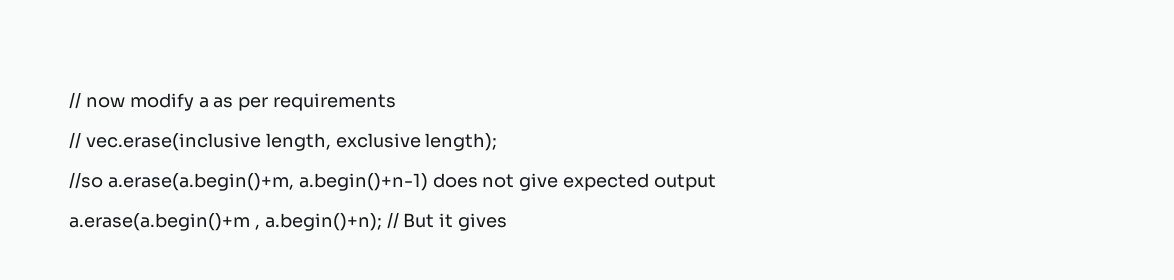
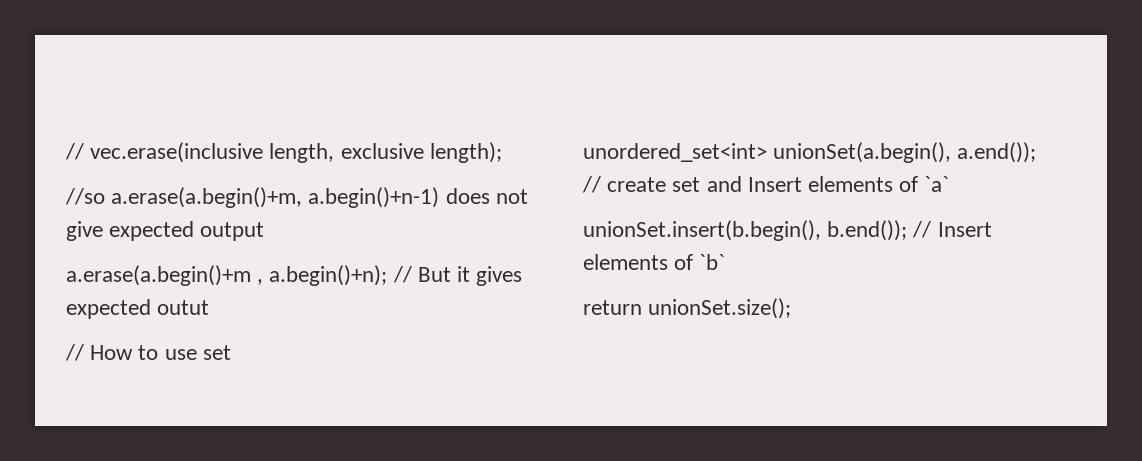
[69,92,397,111] [69,132,81,149] // now modify a as per requirements // // -> [65,143,84,160] //
(508, 222) none -> [66,299,210,319] [65,344,231,361] [583,142,1037,163] [582,176,950,193] [583,220,992,241] [583,254,726,270] [583,298,792,319] expected outut // // How to use set // unordered_set<int> unionSet(a.begin(), a.end()); // create set and Insert elements of `a` // unionSet.insert(b.begin(), b.end()); // Insert elements of `b` // return unionSet.size();

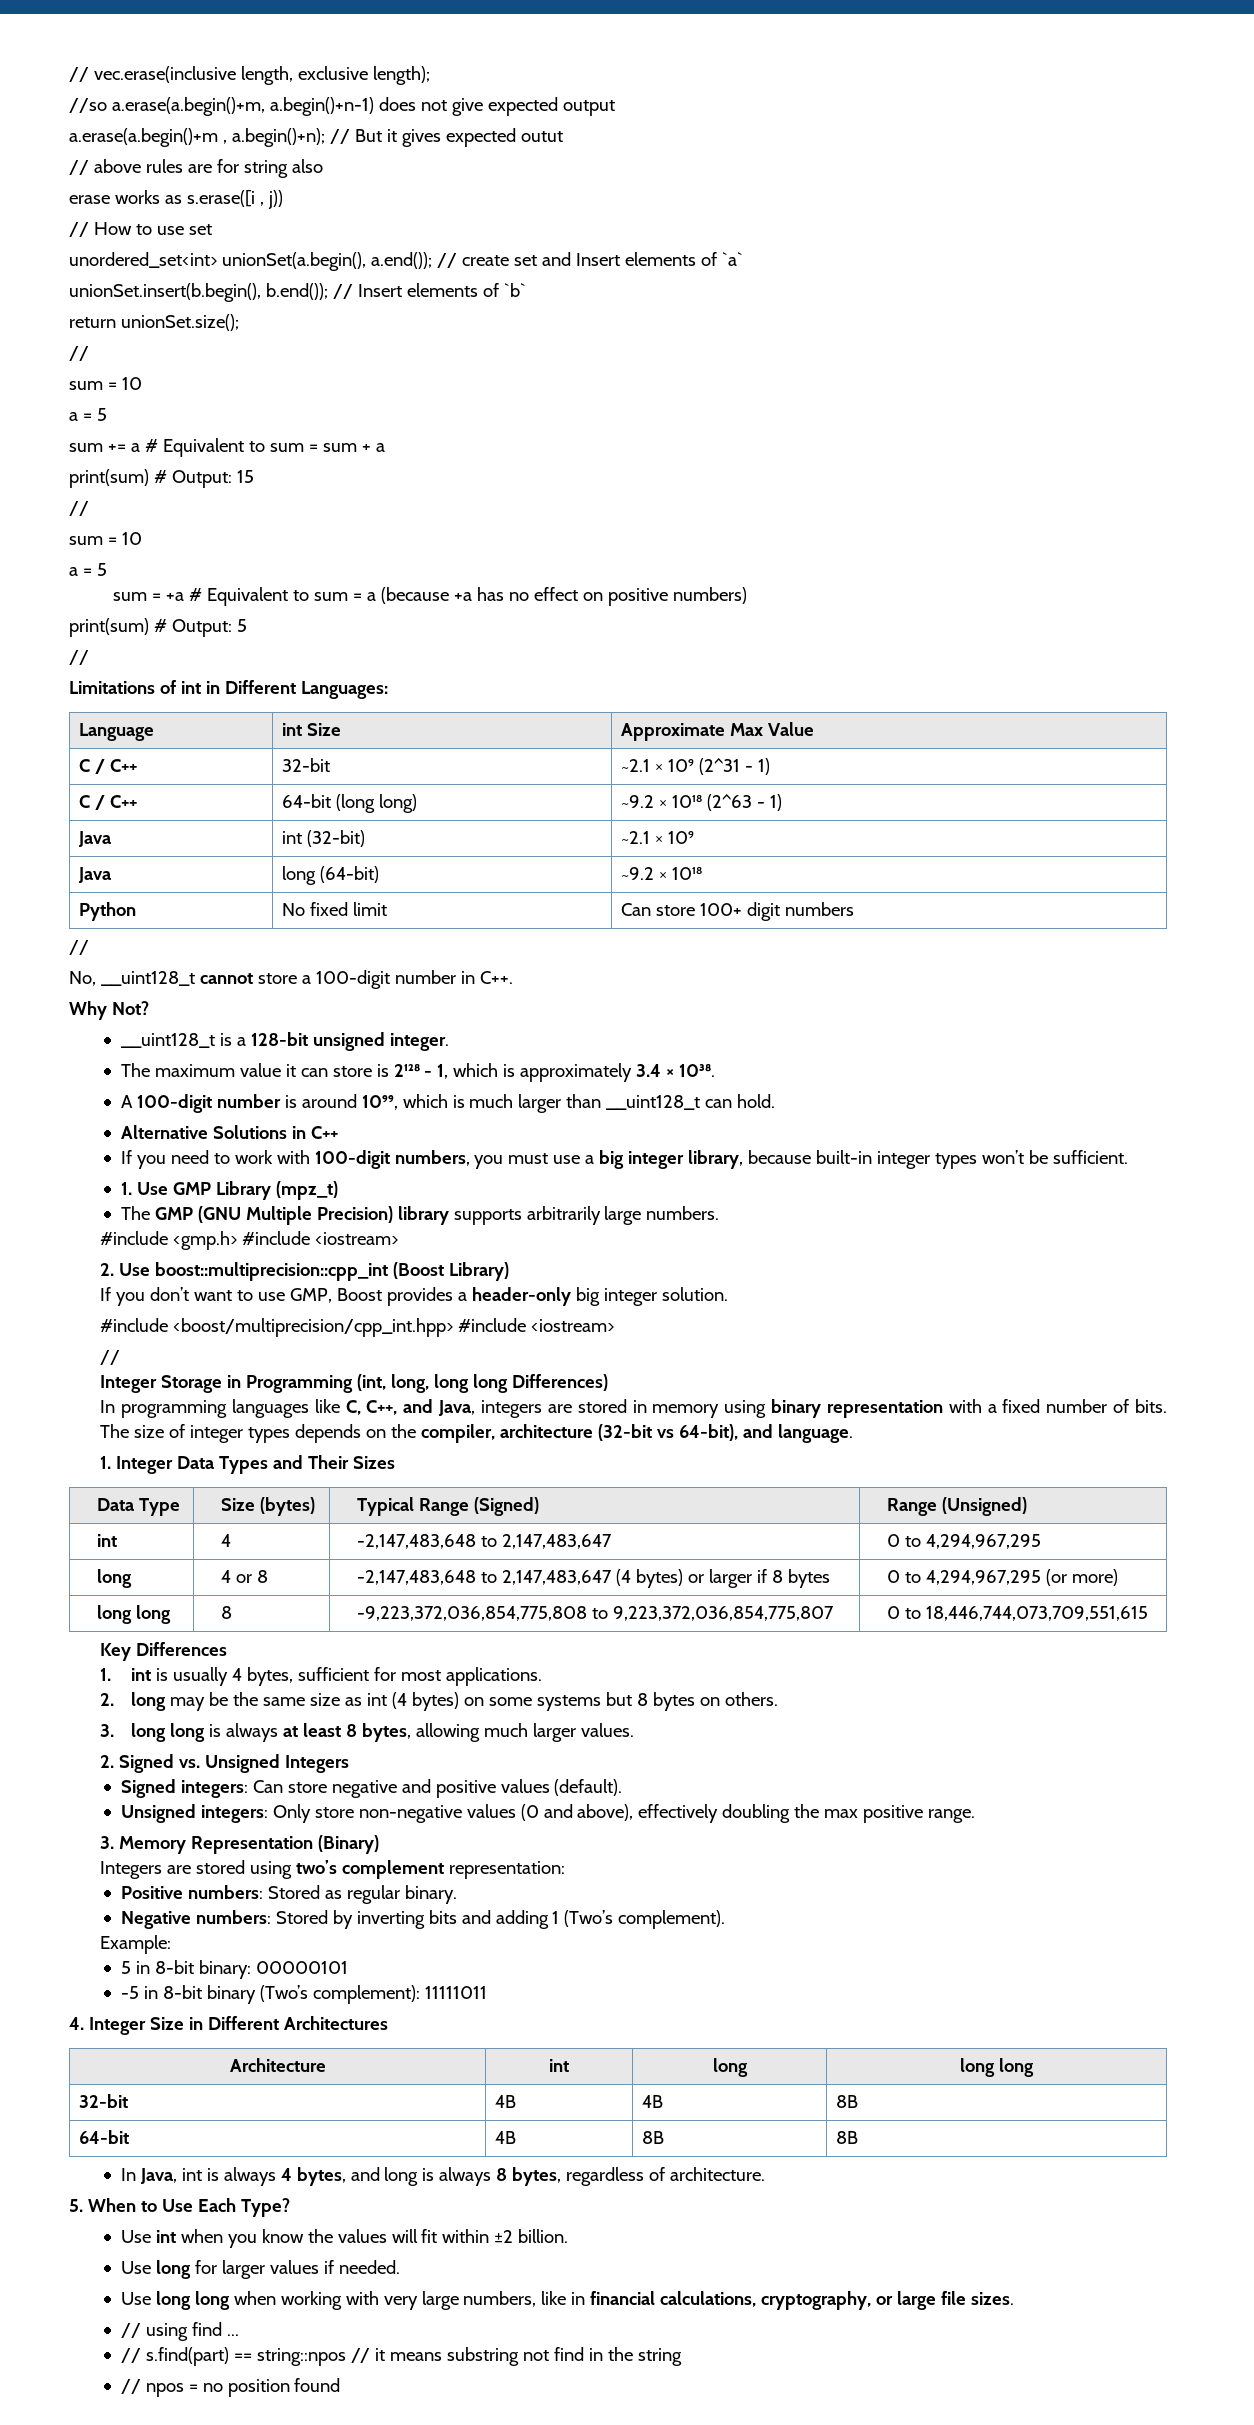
(210, 307) none -> [69,159,323,178] [69,190,283,209] // // above rules are for string also // erase works as s.erase([i , j))
(792, 308) none -> [69,346,89,361] [69,377,142,390] [69,408,107,421] [69,438,385,457] [69,469,254,488] [69,501,89,516] [69,532,142,545] [69,563,107,576] [113,587,748,606] [69,618,247,637] [69,650,89,665] [69,680,388,699] [78,723,154,741] [281,723,341,736] [620,722,814,741] [78,759,137,774] [281,758,330,772] [620,758,770,775] [78,795,137,810] [281,794,417,813] [620,794,782,811] [77,831,111,847] [281,830,365,847] [620,831,694,844] [77,867,111,883] [281,866,379,885] [620,867,702,880] [78,902,136,921] [281,902,387,916] [620,902,854,921] [69,940,89,955] [69,970,513,989] [69,1001,149,1020] [120,1032,449,1051] [120,1063,716,1082] [120,1094,776,1113] [120,1125,338,1139] [120,1150,1129,1169] [120,1181,338,1200] [120,1206,720,1225] [100,1231,399,1250] [100,1262,510,1281] [100,1287,729,1306] [100,1318,615,1337] [100,1350,121,1365] [100,1374,609,1393] [100,1399,1167,1418] [100,1424,854,1443] [100,1455,396,1474] [97,1498,181,1516] [221,1497,316,1516] [357,1497,540,1516] [887,1497,1028,1516] [97,1534,118,1547] [221,1534,232,1547] [357,1534,613,1549] [887,1534,1042,1549] [97,1569,133,1588] [221,1570,269,1583] [357,1569,831,1588] [887,1569,1119,1586] [97,1605,172,1624] [221,1606,233,1619] [357,1606,835,1621] [887,1606,1149,1621] [100,1642,228,1661] [100,1667,543,1686] [100,1692,779,1711] [100,1723,635,1742] [100,1754,350,1773] [120,1779,623,1798] [120,1804,976,1823] [100,1835,380,1854] [100,1860,566,1879] [120,1885,457,1904] [120,1910,726,1929] [100,1935,172,1954] [120,1960,348,1979] [120,1985,488,2004] [69,2016,388,2035] [229,2058,326,2072] [549,2059,569,2072] [712,2058,748,2077] [960,2058,1034,2077] [78,2094,128,2108] [494,2095,516,2108] [641,2095,663,2108] [835,2095,858,2108] [78,2130,129,2144] [494,2131,516,2144] [641,2131,664,2144] [835,2131,858,2144] [120,2167,766,2186] [69,2198,290,2217] [120,2229,569,2248] [120,2260,400,2279] [120,2291,1015,2310] [120,2322,239,2341] [120,2347,683,2366] [120,2378,341,2397] // // // sum = 10 // a = 5 // sum += a # Equivalent to sum = sum + a // print(sum) # Output: 15 // // // sum = 10 // a = 5 // sum = +a # Equivalent to sum = a (because +a has no effect on positive numbers) // print(sum) # Output: 5 // // // Limitations of int in Different Languages: // Language | int Size | Approximate Max Value // C / C++ | 32-bit | ~2.1 × 10⁹ (2^31 - 1) // C / C++ | 64-bit (long long) | ~9.2 × 10¹⁸ (2^63 - 1) // Java | int (32-bit) | ~2.1 × 10⁹ // Java | long (64-bit) | ~9.2 × 10¹⁸ // Python | No fixed limit | Can store 100+ digit numbers // // // No, __uint128_t cannot store a 100-digit number in C++. // Why Not? // __uint128_t is a 128-bit unsigned integer. // The maximum value it can store is 2¹²⁸ - 1, which is approximately 3.4 × 10³⁸. // A 100-digit number is around 10⁹⁹, which is much larger than __uint128_t can hold. // Alternative Solutions in C++ // If you need to work with 100-digit numbers, you must use a big integer library, because built-in integer types won’t be sufficient. // 1. Use GMP Library (mpz_t) // The GMP (GNU Multiple Precision) library supports arbitrarily large numbers. // #include <gmp.h> #include <iostream> // 2. Use boost::multiprecision::cpp_int (Boost Library) // If you don’t want to use GMP, Boost provides a header-only big integer solution. // #include <boost/multiprecision/cpp_int.hpp> #include <iostream> // // // Integer Storage in Programming (int, long, long long Differences) // In programming languages like C, C++, and Java, integers are stored in memory using binary representation with a fixed number of bits. The size of integer types depends on the compiler, architecture (32-bit vs 64-bit), and language. // 1. Integer Data Types and Their Sizes // Data Type | Size (bytes) | Typical Range (Signed) | Range (Unsigned) // int | 4 | -2,147,483,648 to 2,147,483,647 | 0 to 4,294,967,295 // long | 4 or 8 | -2,147,483,648 to 2,147,483,647 (4 bytes) or larger if 8 bytes | 0 to 4,294,967,295 (or more) // long long | 8 | -9,223,372,036,854,775,808 to 9,223,372,036,854,775,807 | 0 to 18,446,744,073,709,551,615 // Key Differences // 1. int is usually 4 bytes, sufficient for most applications. // 2. long may be the same size as int (4 bytes) on some systems but 8 bytes on others. // 3. long long is always at least 8 bytes, allowing much larger values. // 2. Signed vs. Unsigned Integers // Signed integers: Can store negative and positive values (default). // Unsigned integers: Only store non-negative values (0 and above), effectively doubling the max positive range. // 3. Memory Representation (Binary) // Integers are stored using two’s complement representation: // Positive numbers: Stored as regular binary. // Negative numbers: Stored by inverting bits and adding 1 (Two’s complement). // Example: // 5 in 8-bit binary: 00000101 // -5 in 8-bit binary (Two’s complement): 11111011 // 4. Integer Size in Different Architectures // Architecture | int | long | long long // 32-bit | 4B | 4B | 8B // 64-bit | 4B | 8B | 8B // In Java, int is always 4 bytes, and long is always 8 bytes, regardless of architecture. // 5. When to Use Each Type? // Use int when you know the values will fit within ±2 billion. // Use long for larger values if needed. // Use long long when working with very large numbers, like in financial calculations, cryptography, or large file sizes. // // using find ... // // s.find(part) == string::npos // it means substring not find in the string // // npos = no position found

